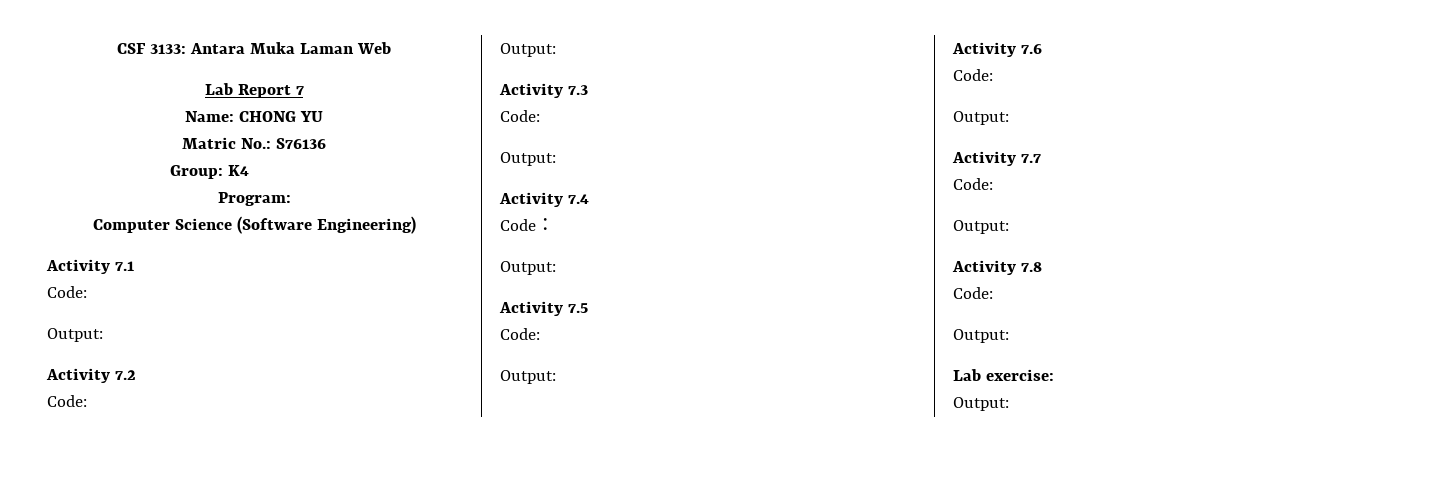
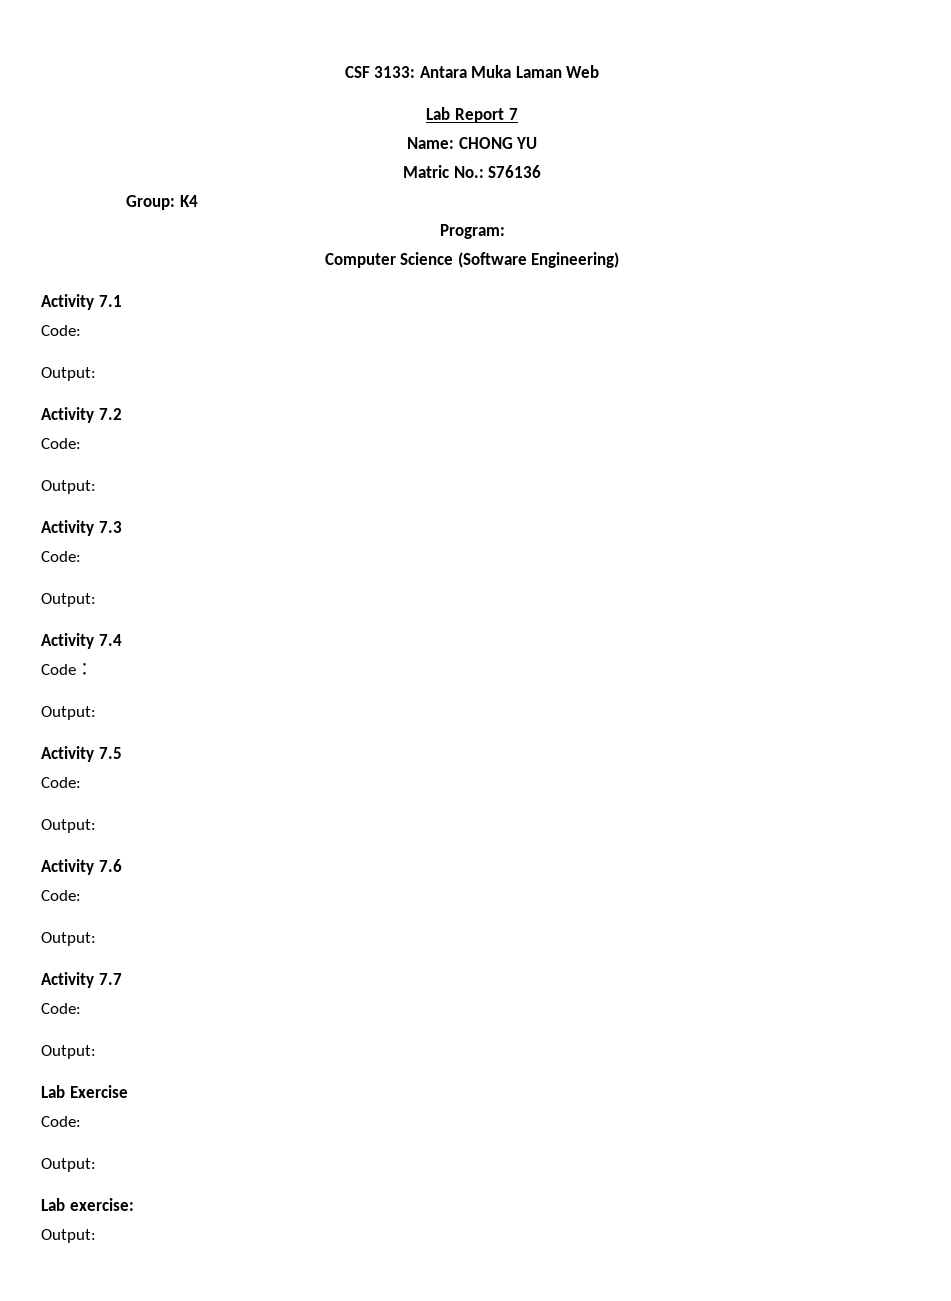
[952,260,1042,275] Activity 7.8 -> [41,1085,128,1098] Lab Exercise

